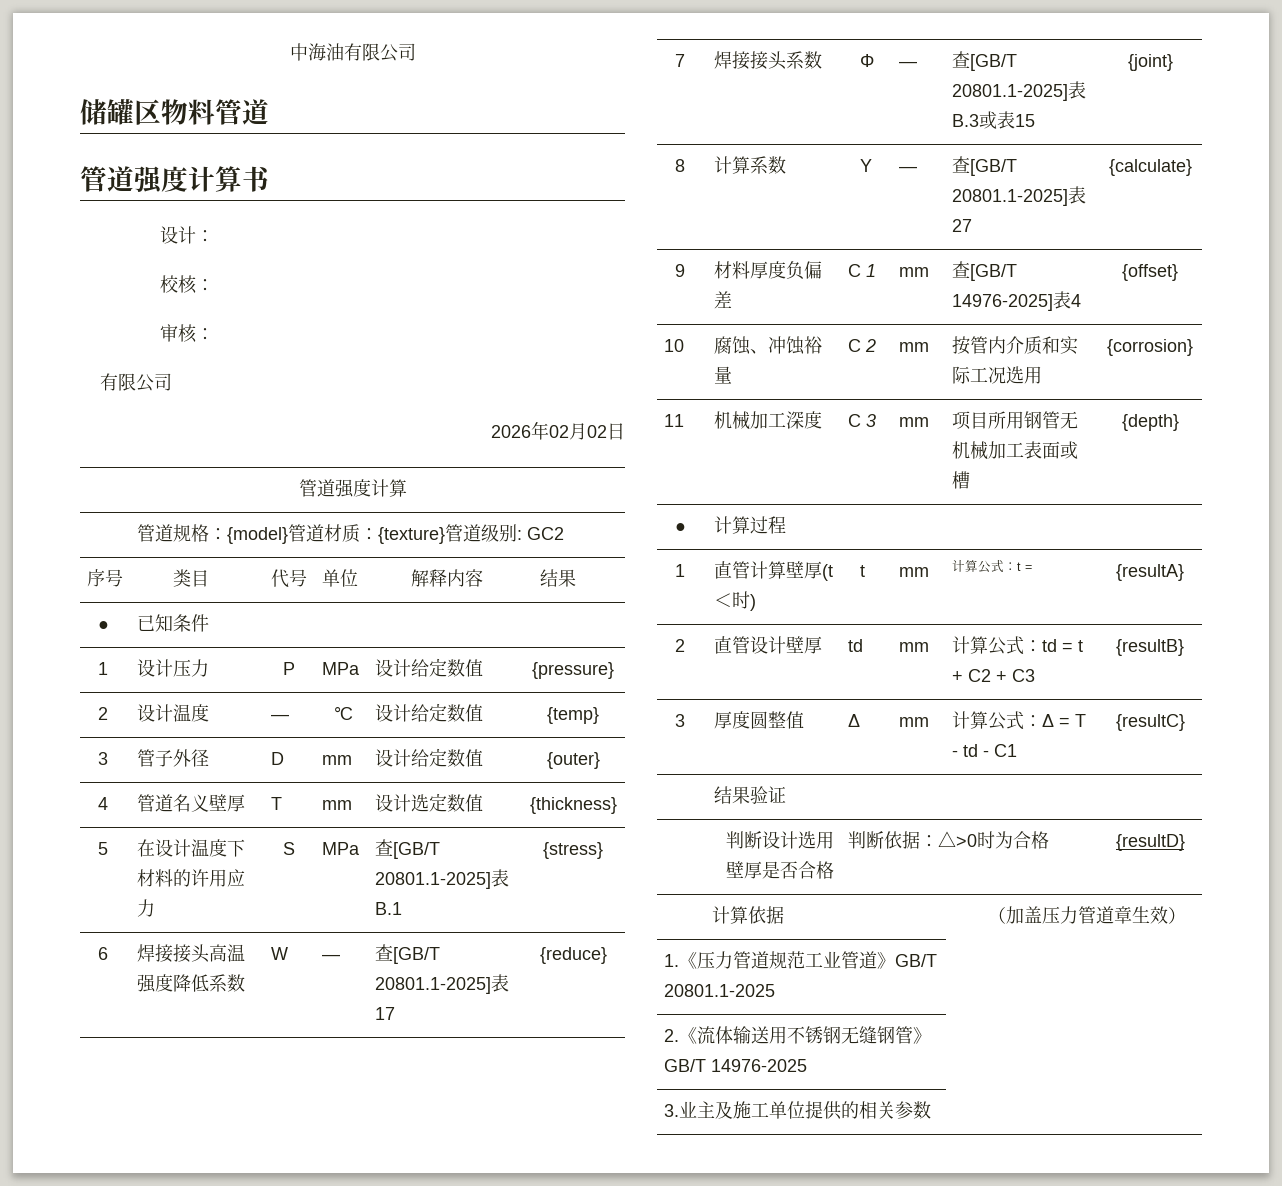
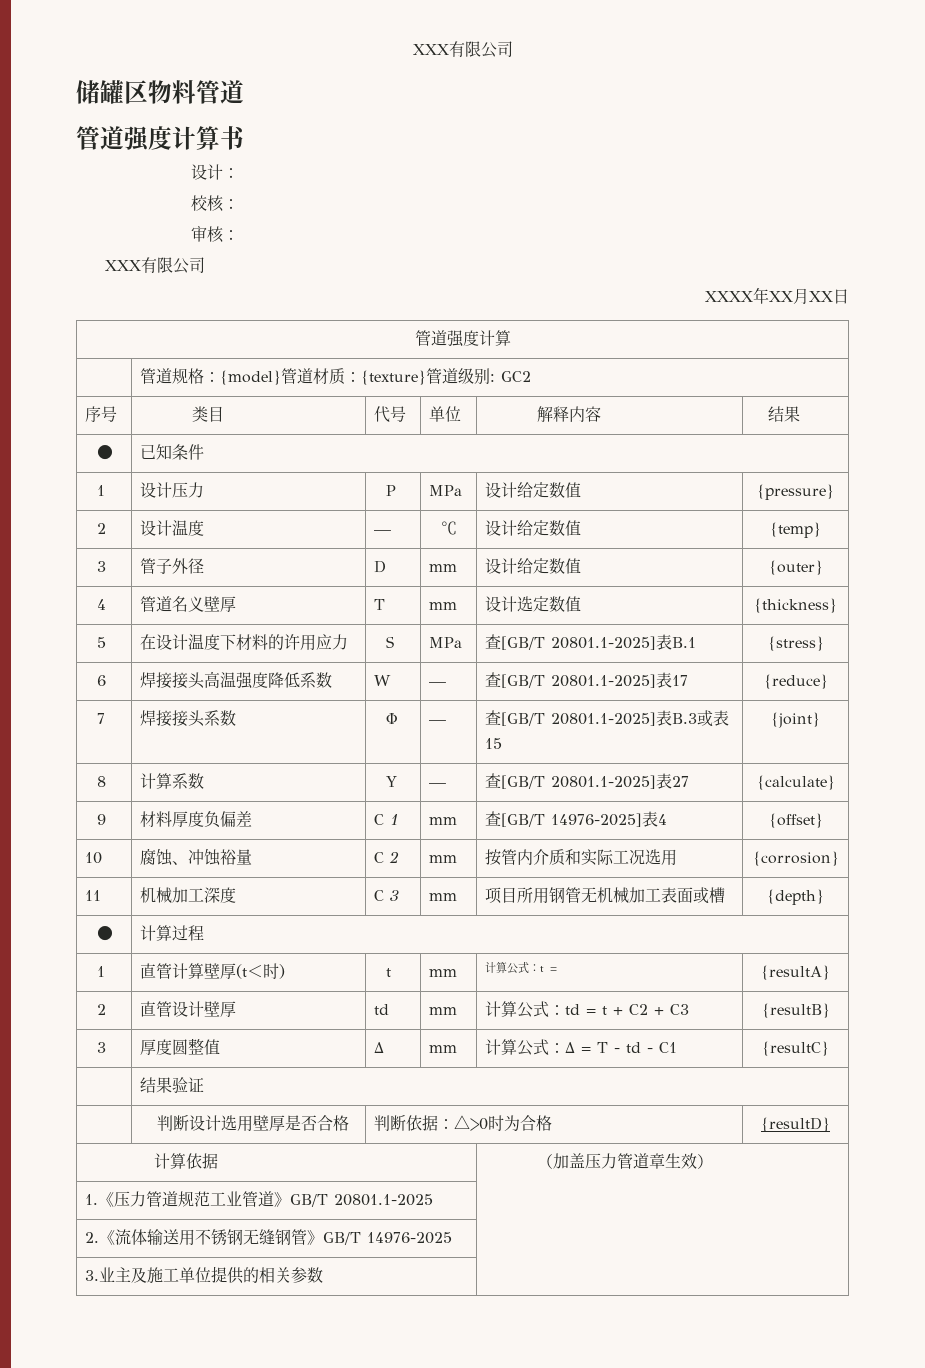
[289,43,344,61] 中海油 -> [412,44,449,55] XXX
[100,373,173,392] [491,421,607,440] 有限公司 // 2026年02月02 -> [104,257,205,274] [705,287,833,304] XXX有限公司 // XXXX年XX月XX

